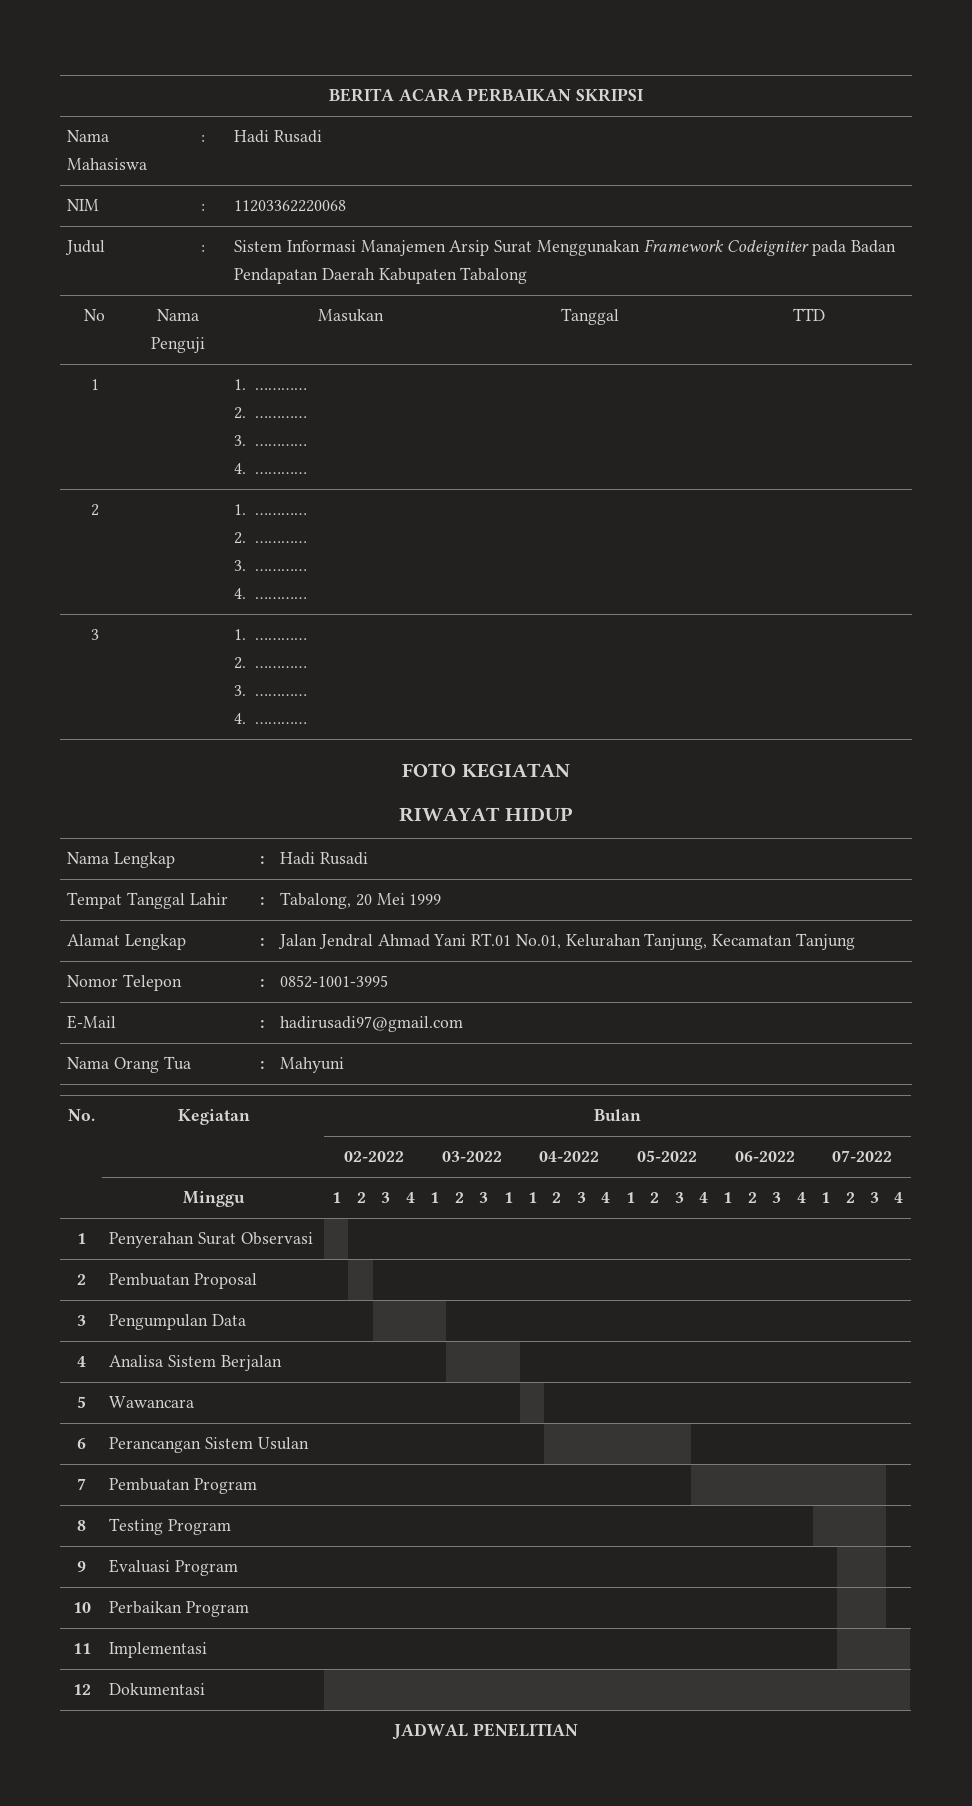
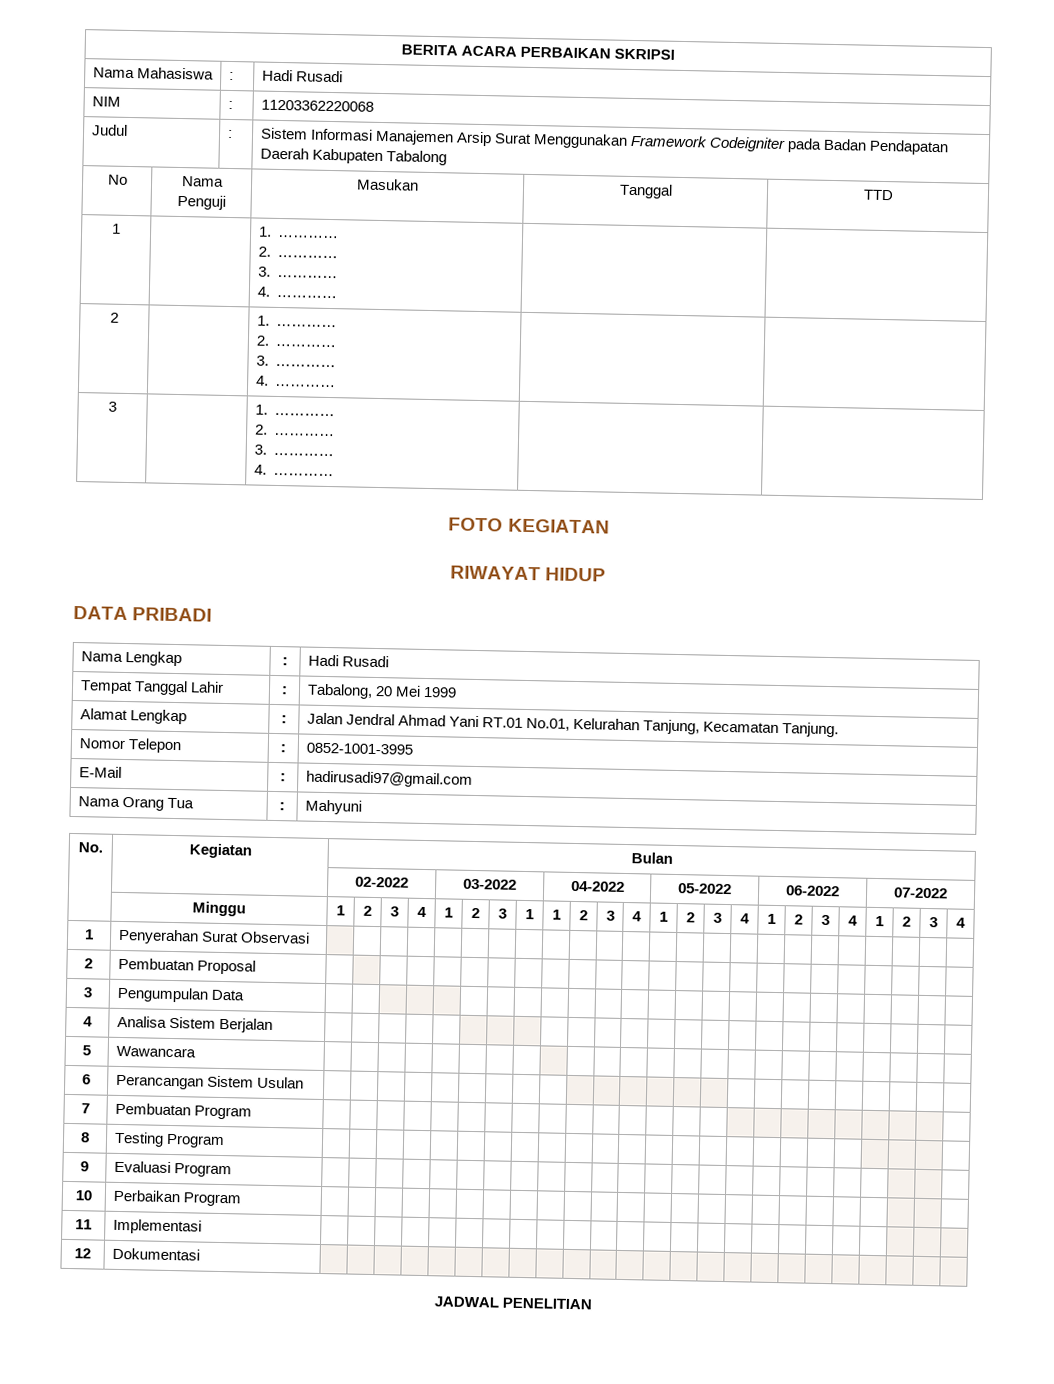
(573, 814) none -> [73,605,213,622] // DATA PRIBADI
[795,933,855,950] Tanjung -> [782,722,840,738] Tanjung.

